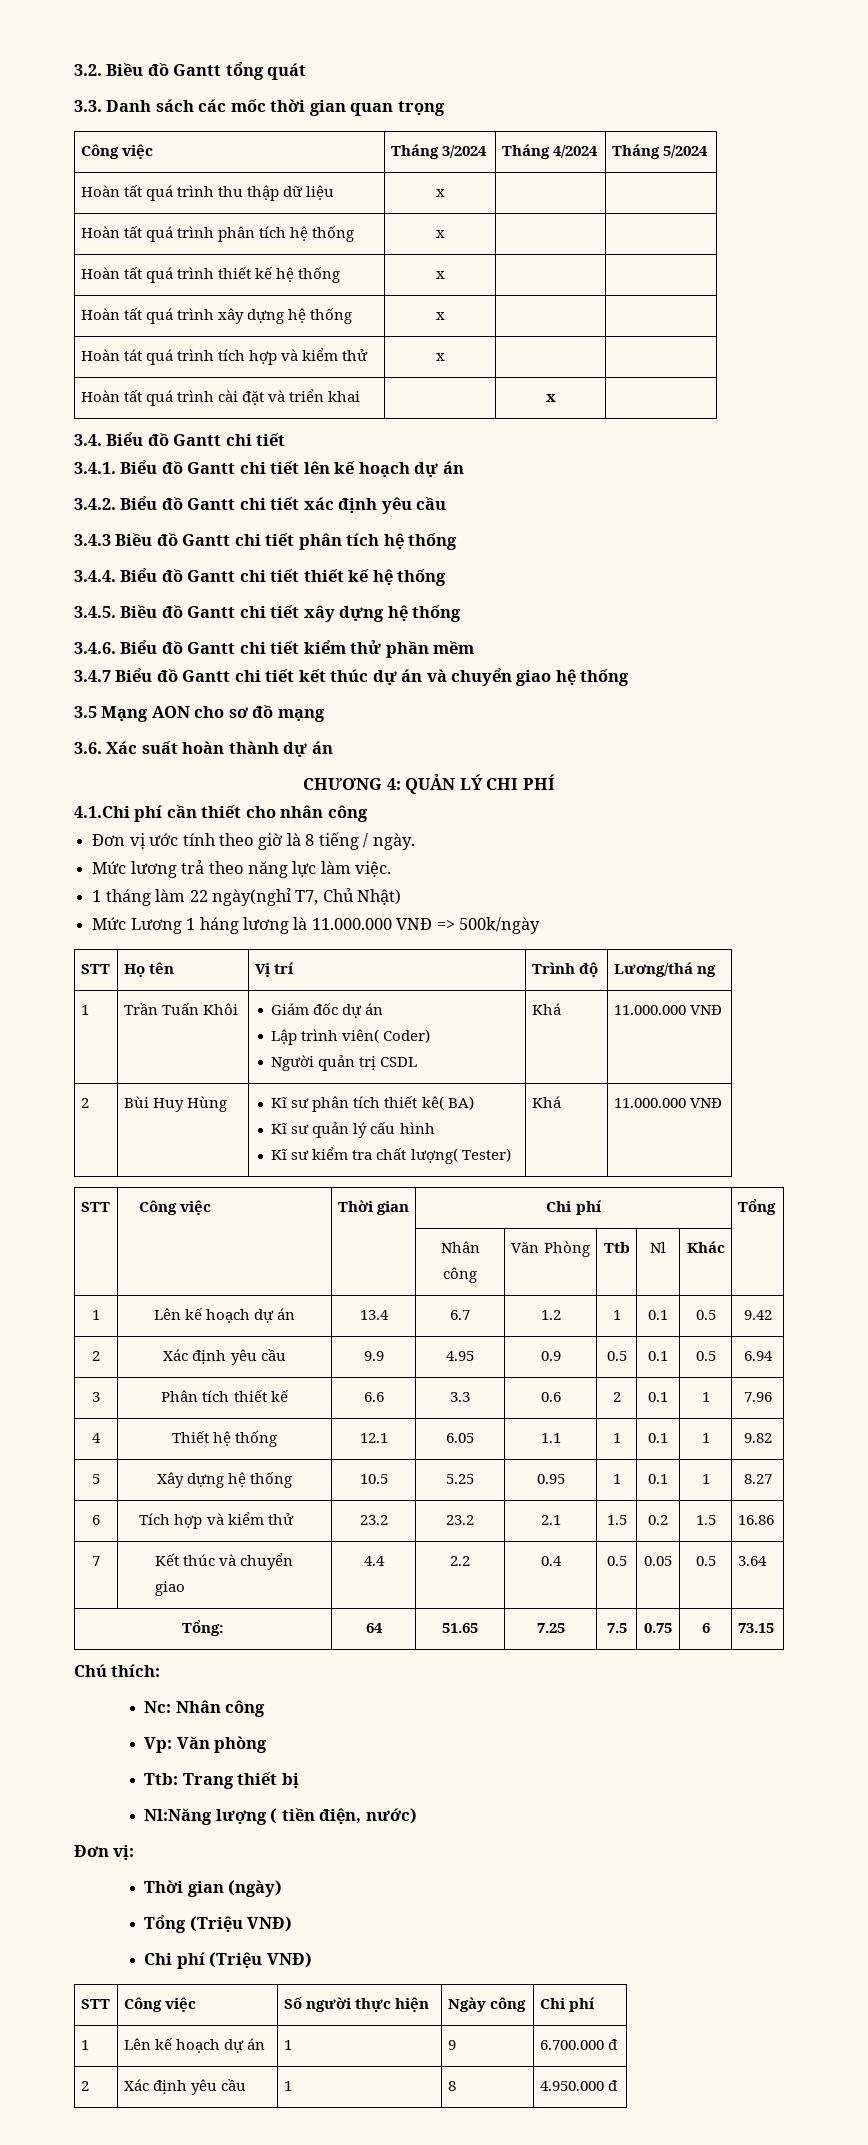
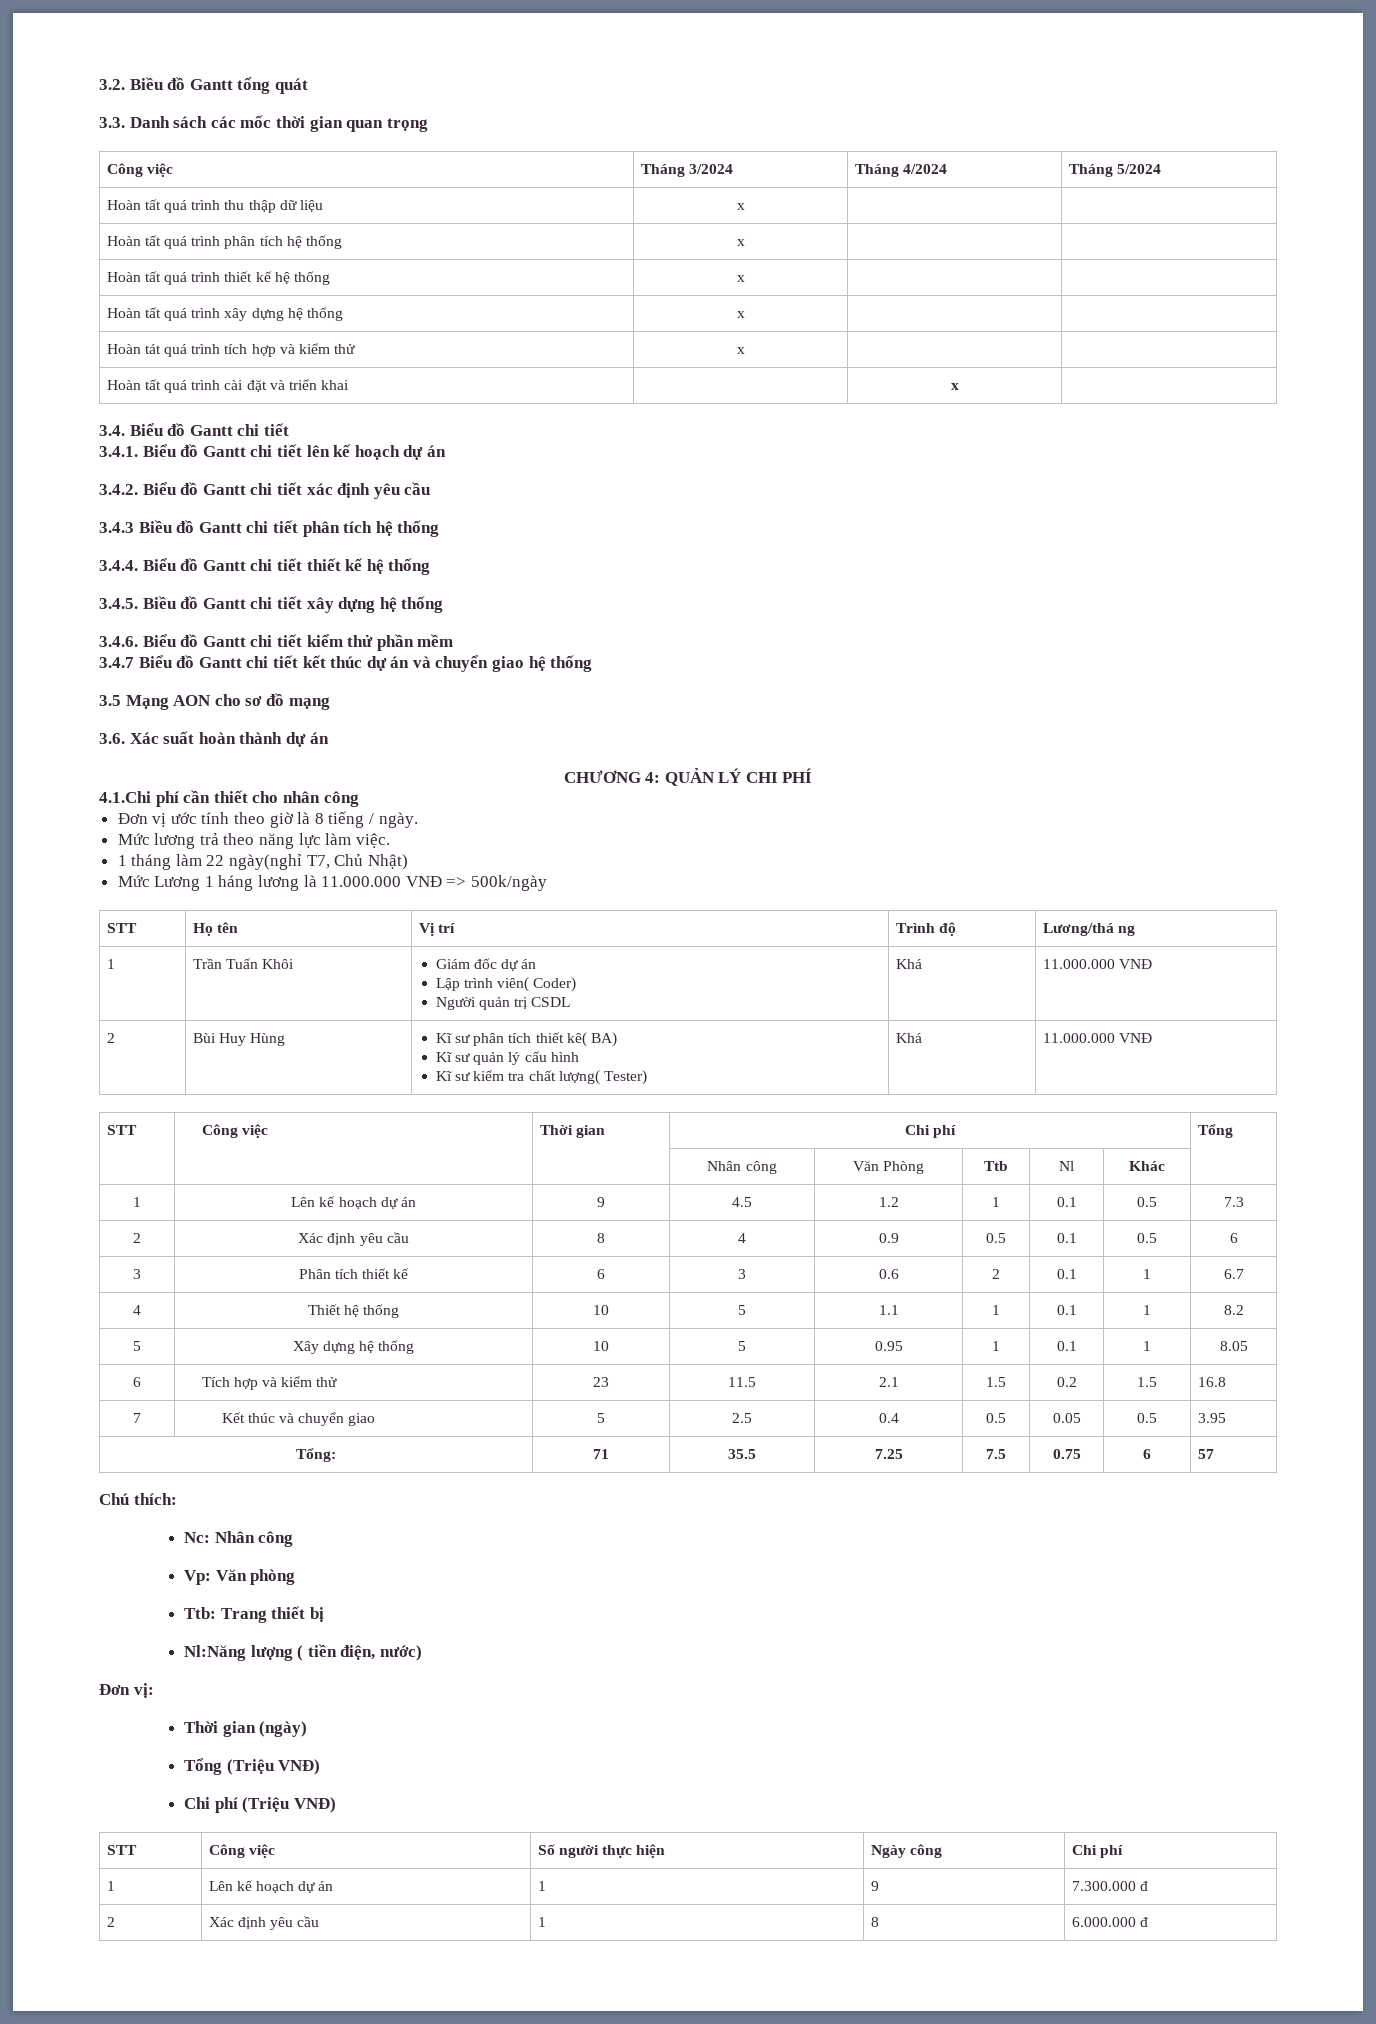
[359,1310,389,1320] [450,1310,470,1320] 13.4 | 6.7 -> [597,1197,605,1207] [732,1197,752,1207] 9 | 4.5
[743,1310,772,1320] [92,1351,100,1361] [163,1349,286,1365] [363,1351,384,1361] [446,1351,474,1361] 9.42 // 2 | Xác định yêu cầu | 9.9 | 4.95 -> [1223,1197,1244,1207] [133,1233,141,1243] [298,1232,409,1246] [597,1233,605,1243] [738,1233,746,1243] 7.3 // 2 | Xác định yêu cầu | 8 | 4
[743,1351,773,1361] 6.94 -> [1229,1233,1238,1243] 6
[363,1392,384,1402] [450,1392,470,1402] 6.6 | 3.3 -> [597,1269,605,1279] [738,1269,746,1279] 6 | 3
[743,1392,772,1402] 7.96 -> [1223,1269,1244,1279] 6.7
[359,1433,388,1443] [446,1433,474,1443] 12.1 | 6.05 -> [593,1305,609,1315] [738,1305,746,1315] 10 | 5
[743,1433,772,1443] 9.82 -> [1223,1305,1244,1315] 8.2
[359,1474,388,1484] [446,1474,474,1484] 10.5 | 5.25 -> [593,1341,609,1351] [738,1341,746,1351] 10 | 5
[743,1474,772,1484] 8.27 -> [1219,1341,1248,1351] 8.05
[359,1515,388,1525] [446,1515,474,1525] 23.2 | 23.2 -> [593,1377,609,1387] [728,1377,756,1387] 23 | 11.5
[737,1515,774,1525] 16.86 -> [1197,1377,1226,1387] 16.8
[363,1556,385,1566] [450,1556,470,1566] 4.4 | 2.2 -> [597,1413,605,1423] [732,1413,752,1423] 5 | 2.5
[737,1556,767,1566] 3.64 -> [1197,1413,1226,1423] 3.95
[365,1623,383,1633] [442,1623,478,1633] 64 | 51.65 -> [593,1449,609,1459] [728,1449,756,1459] 71 | 35.5
[737,1623,774,1633] 73.15 -> [1197,1449,1214,1459] 57
[539,2040,604,2050] 6.700.000 -> [1071,1881,1136,1891] 7.300.000
[539,2081,604,2091] 4.950.000 -> [1071,1917,1136,1927] 6.000.000

